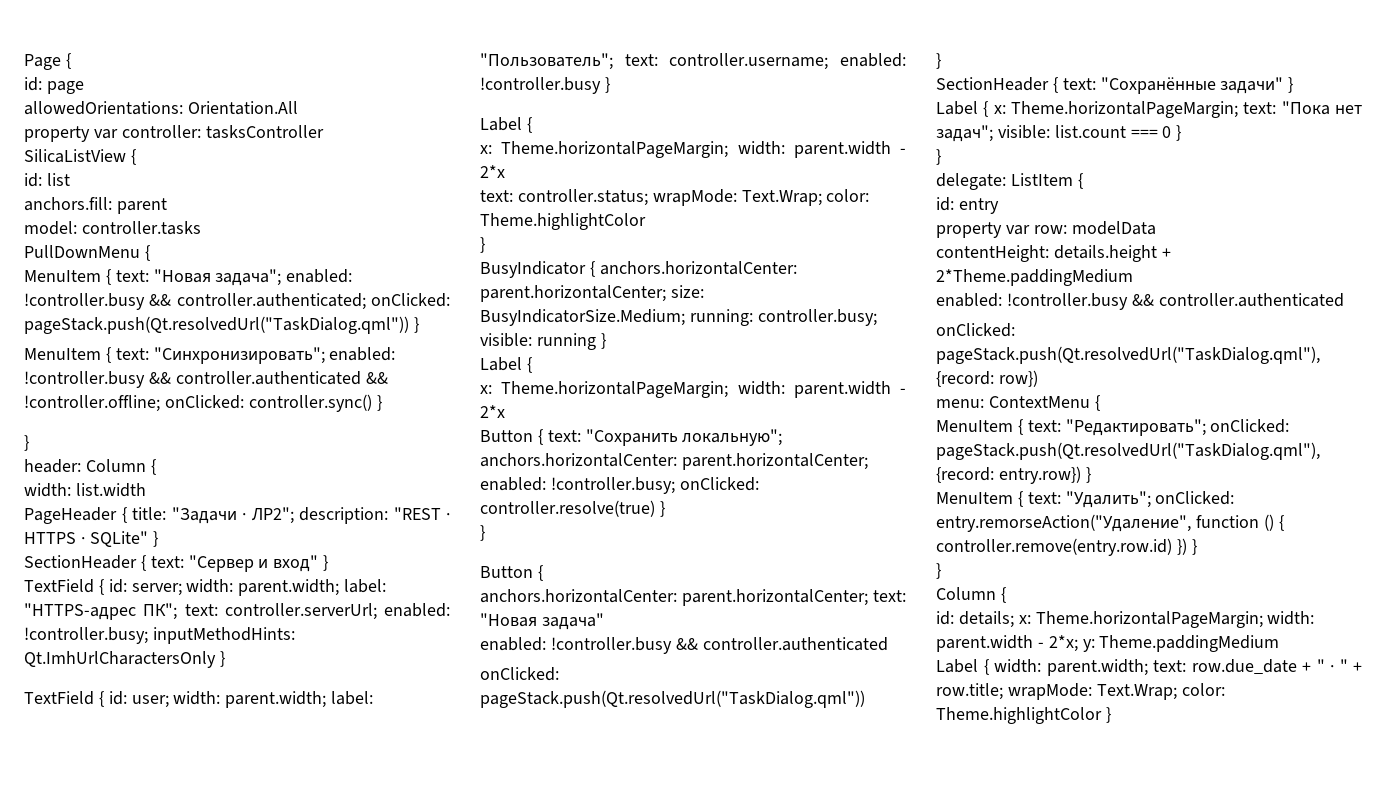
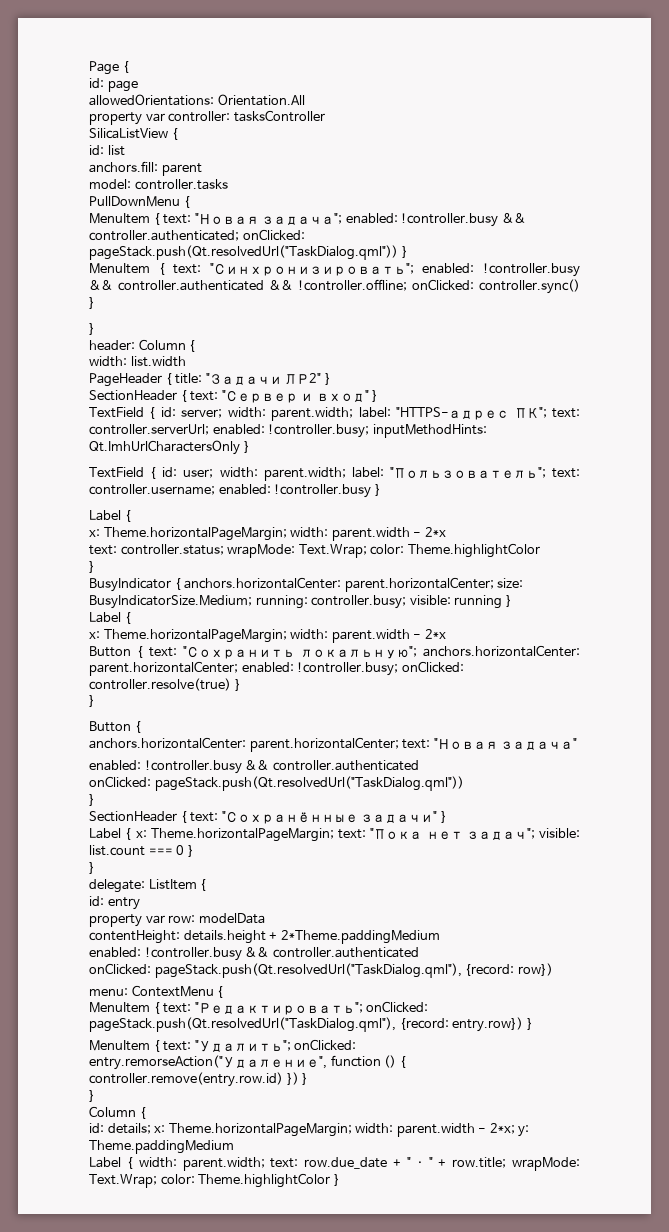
[242,507,450,524] [24,531,148,547] · ЛР2"; description: "REST · HTTPS · SQLite" -> [285,373,322,385] ЛР2"

